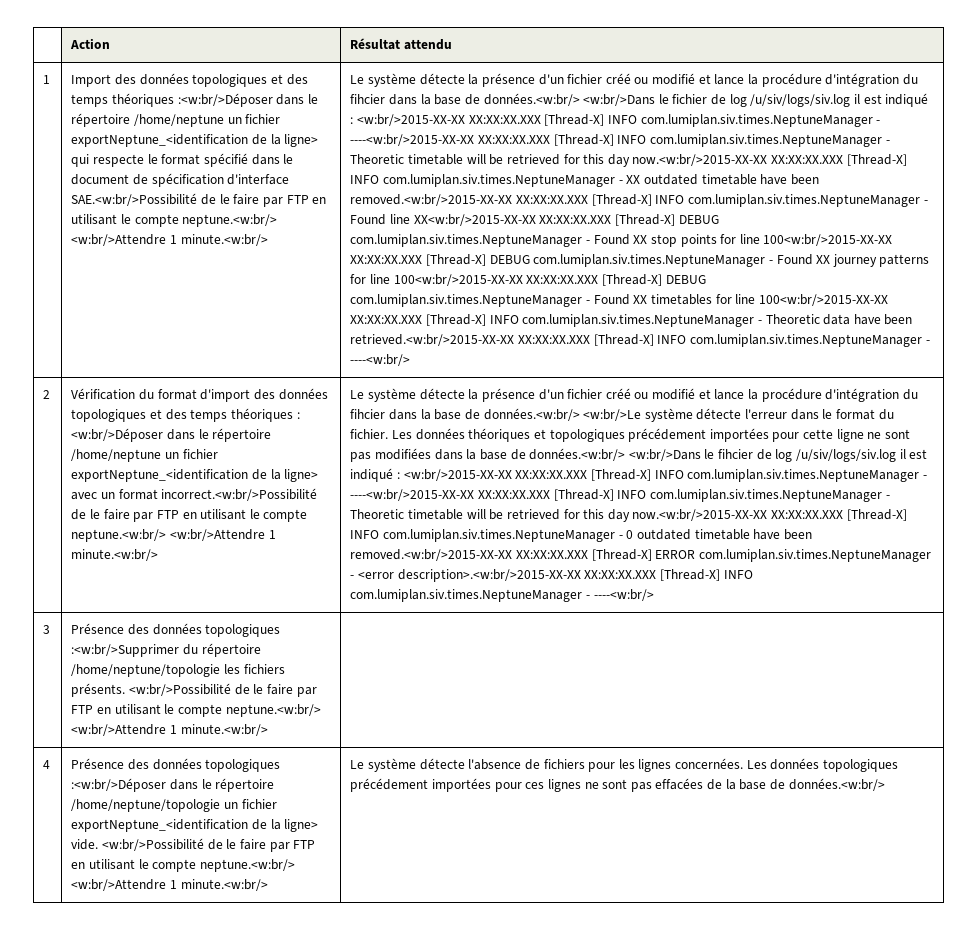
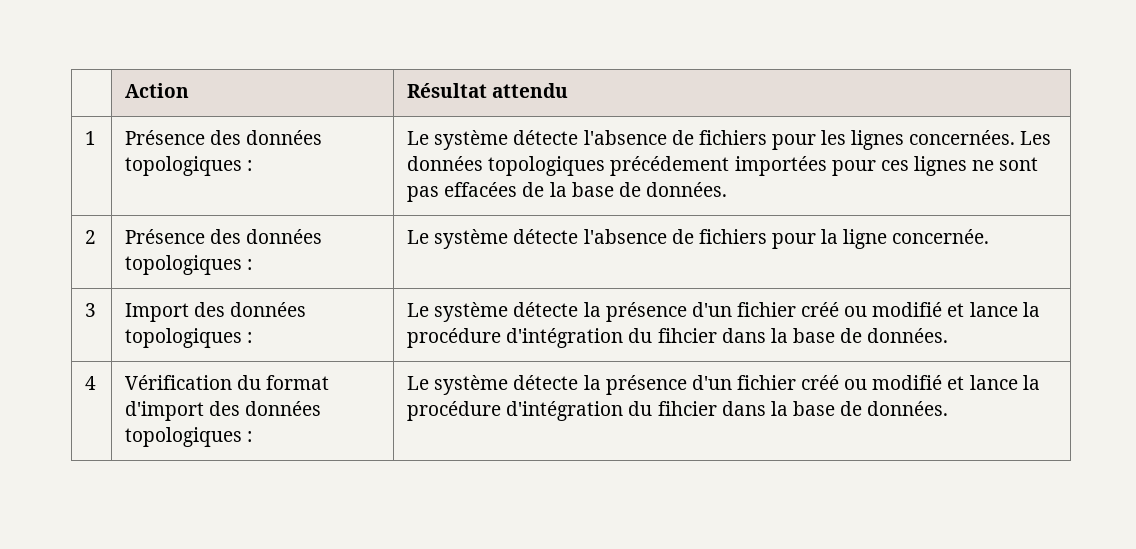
[71,73,308,87] [71,93,318,107] [71,113,281,127] [71,134,319,147] [71,153,294,167] [71,173,290,187] [71,193,327,207] [71,214,278,227] [71,234,268,246] [350,73,918,87] [350,93,929,107] [350,114,881,127] [350,134,890,147] [350,154,907,167] [350,174,819,187] [350,194,928,207] [350,214,719,226] [350,234,893,247] [350,254,930,267] [350,274,706,286] [350,294,888,307] [350,314,913,327] [350,334,930,347] [350,354,411,366] [43,390,51,399] [71,388,328,402] [71,408,300,422] [71,428,272,442] [71,449,218,462] [71,469,319,482] [71,488,318,501] [71,509,308,522] [71,529,276,542] [71,549,159,561] [350,388,918,402] [350,408,894,422] [350,428,911,442] [350,448,928,462] [350,468,927,482] [350,489,890,502] [350,509,907,522] [350,529,812,542] [350,549,931,562] [350,569,753,582] [350,589,654,602] [43,625,51,634] [71,623,281,637] [71,643,261,657] [71,664,285,677] [71,683,317,697] [71,704,321,717] [71,724,268,736] [43,760,51,769] [71,758,281,772] [71,778,275,792] [71,799,277,812] [71,819,319,832] [71,838,316,852] [71,859,295,872] [71,879,268,891] Import des données topologiques et des temps théoriques :<w:br/>Déposer dans le répertoire /home/neptune un fichier exportNeptune_<identification de la ligne> qui respecte le format spécifié dans le document de spécification d'interface SAE.<w:br/>Possibilité de le faire par FTP en utilisant le compte neptune.<w:br/> <w:br/>Attendre 1 minute.<w:br/> | Le système détecte la présence d'un fichier créé ou modifié et lance la procédure d'intégration du fihcier dans la base de données.<w:br/> <w:br/>Dans le fichier de log /u/siv/logs/siv.log il est indiqué : <w:br/>2015-XX-XX XX:XX:XX.XXX [Thread-X] INFO com.lumiplan.siv.times.NeptuneManager - ----<w:br/>2015-XX-XX XX:XX:XX.XXX [Thread-X] INFO com.lumiplan.siv.times.NeptuneManager - Theoretic timetable will be retrieved for this day now.<w:br/>2015-XX-XX XX:XX:XX.XXX [Thread-X] INFO com.lumiplan.siv.times.NeptuneManager - XX outdated timetable have been removed.<w:br/>2015-XX-XX XX:XX:XX.XXX [Thread-X] INFO com.lumiplan.siv.times.NeptuneManager - Found line XX<w:br/>2015-XX-XX XX:XX:XX.XXX [Thread-X] DEBUG com.lumiplan.siv.times.NeptuneManager - Found XX stop points for line 100<w:br/>2015-XX-XX XX:XX:XX.XXX [Thread-X] DEBUG com.lumiplan.siv.times.NeptuneManager - Found XX journey patterns for line 100<w:br/>2015-XX-XX XX:XX:XX.XXX [Thread-X] DEBUG com.lumiplan.siv.times.NeptuneManager - Found XX timetables for line 100<w:br/>2015-XX-XX XX:XX:XX.XXX [Thread-X] INFO com.lumiplan.siv.times.NeptuneManager - Theoretic data have been retrieved.<w:br/>2015-XX-XX XX:XX:XX.XXX [Thread-X] INFO com.lumiplan.siv.times.NeptuneManager - ----<w:br/> // 2 | Vérification du format d'import des données topologiques et des temps théoriques : <w:br/>Déposer dans le répertoire /home/neptune un fichier exportNeptune_<identification de la ligne> avec un format incorrect.<w:br/>Possibilité de le faire par FTP en utilisant le compte neptune.<w:br/> <w:br/>Attendre 1 minute.<w:br/> | Le système détecte la présence d'un fichier créé ou modifié et lance la procédure d'intégration du fihcier dans la base de données.<w:br/> <w:br/>Le système détecte l'erreur dans le format du fichier. Les données théoriques et topologiques précédement importées pour cette ligne ne sont pas modifiées dans la base de données.<w:br/> <w:br/>Dans le fihcier de log /u/siv/logs/siv.log il est indiqué : <w:br/>2015-XX-XX XX:XX:XX.XXX [Thread-X] INFO com.lumiplan.siv.times.NeptuneManager - ----<w:br/>2015-XX-XX XX:XX:XX.XXX [Thread-X] INFO com.lumiplan.siv.times.NeptuneManager - Theoretic timetable will be retrieved for this day now.<w:br/>2015-XX-XX XX:XX:XX.XXX [Thread-X] INFO com.lumiplan.siv.times.NeptuneManager - 0 outdated timetable have been removed.<w:br/>2015-XX-XX XX:XX:XX.XXX [Thread-X] ERROR com.lumiplan.siv.times.NeptuneManager - <error description>.<w:br/>2015-XX-XX XX:XX:XX.XXX [Thread-X] INFO com.lumiplan.siv.times.NeptuneManager - ----<w:br/> // 3 | Présence des données topologiques :<w:br/>Supprimer du répertoire /home/neptune/topologie les fichiers présents. <w:br/>Possibilité de le faire par FTP en utilisant le compte neptune.<w:br/> <w:br/>Attendre 1 minute.<w:br/> | // 4 | Présence des données topologiques :<w:br/>Déposer dans le répertoire /home/neptune/topologie un fichier exportNeptune_<identification de la ligne> vide. <w:br/>Possibilité de le faire par FTP en utilisant le compte neptune.<w:br/> <w:br/>Attendre 1 minute.<w:br/> -> [125,130,323,145] [125,156,253,176] Présence des données topologiques :
[788,778,885,791] données.<w:br/> -> [645,182,727,197] [85,230,97,244] [125,229,323,244] [125,255,253,275] [407,229,990,249] [85,303,97,317] [125,302,307,322] [125,328,253,348] [407,302,1040,322] [407,328,949,348] [85,376,97,390] [125,375,330,390] [125,401,322,421] [125,427,253,447] [407,375,1040,395] [407,401,949,421] données. // 2 | Présence des données topologiques : | Le système détecte l'absence de fichiers pour la ligne concernée. // 3 | Import des données topologiques : | Le système détecte la présence d'un fichier créé ou modifié et lance la procédure d'intégration du fihcier dans la base de données. // 4 | Vérification du format d'import des données topologiques : | Le système détecte la présence d'un fichier créé ou modifié et lance la procédure d'intégration du fihcier dans la base de données.

